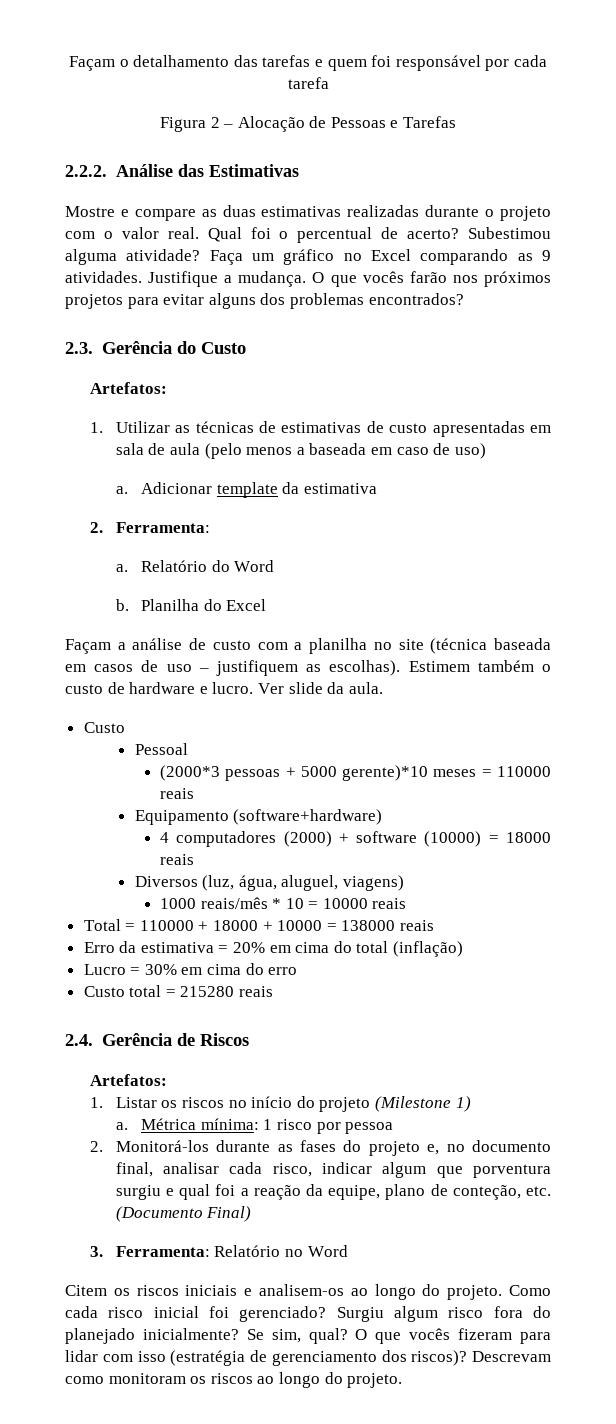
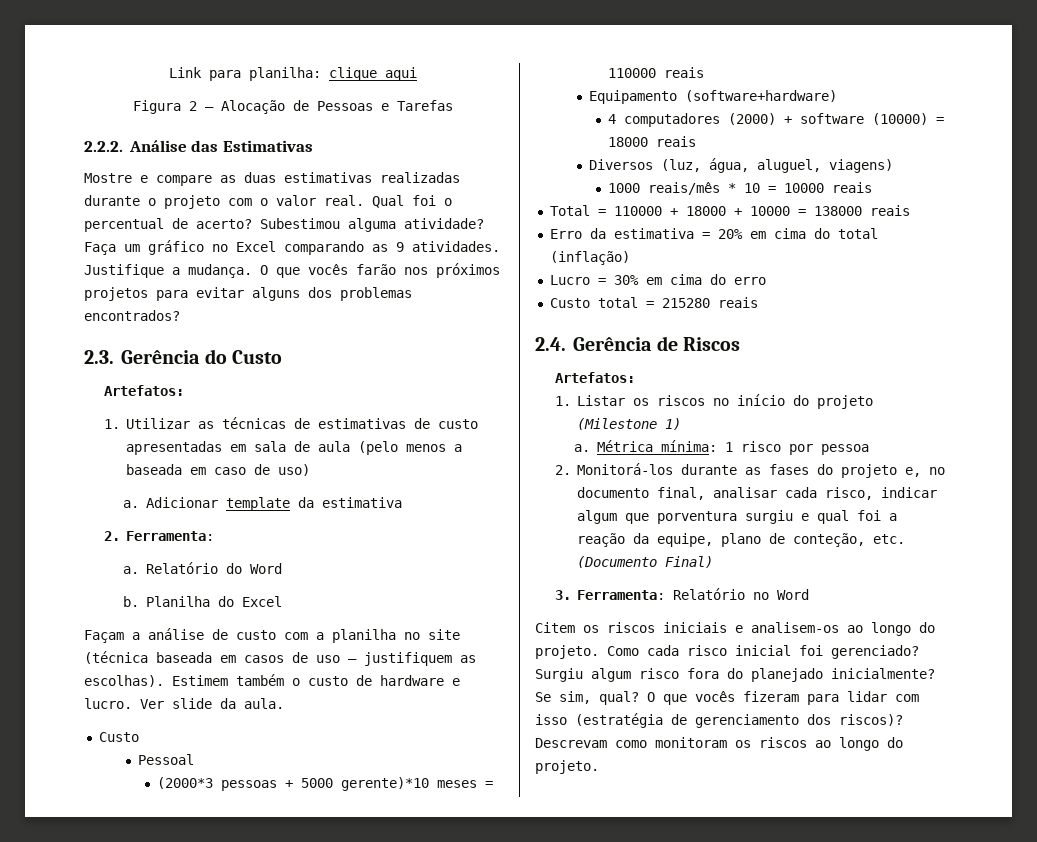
[69,55,547,71] [287,77,329,89] Façam o detalhamento das tarefas e quem foi responsável por cada tarefa -> [169,67,417,81] Link para planilha: clique aqui

